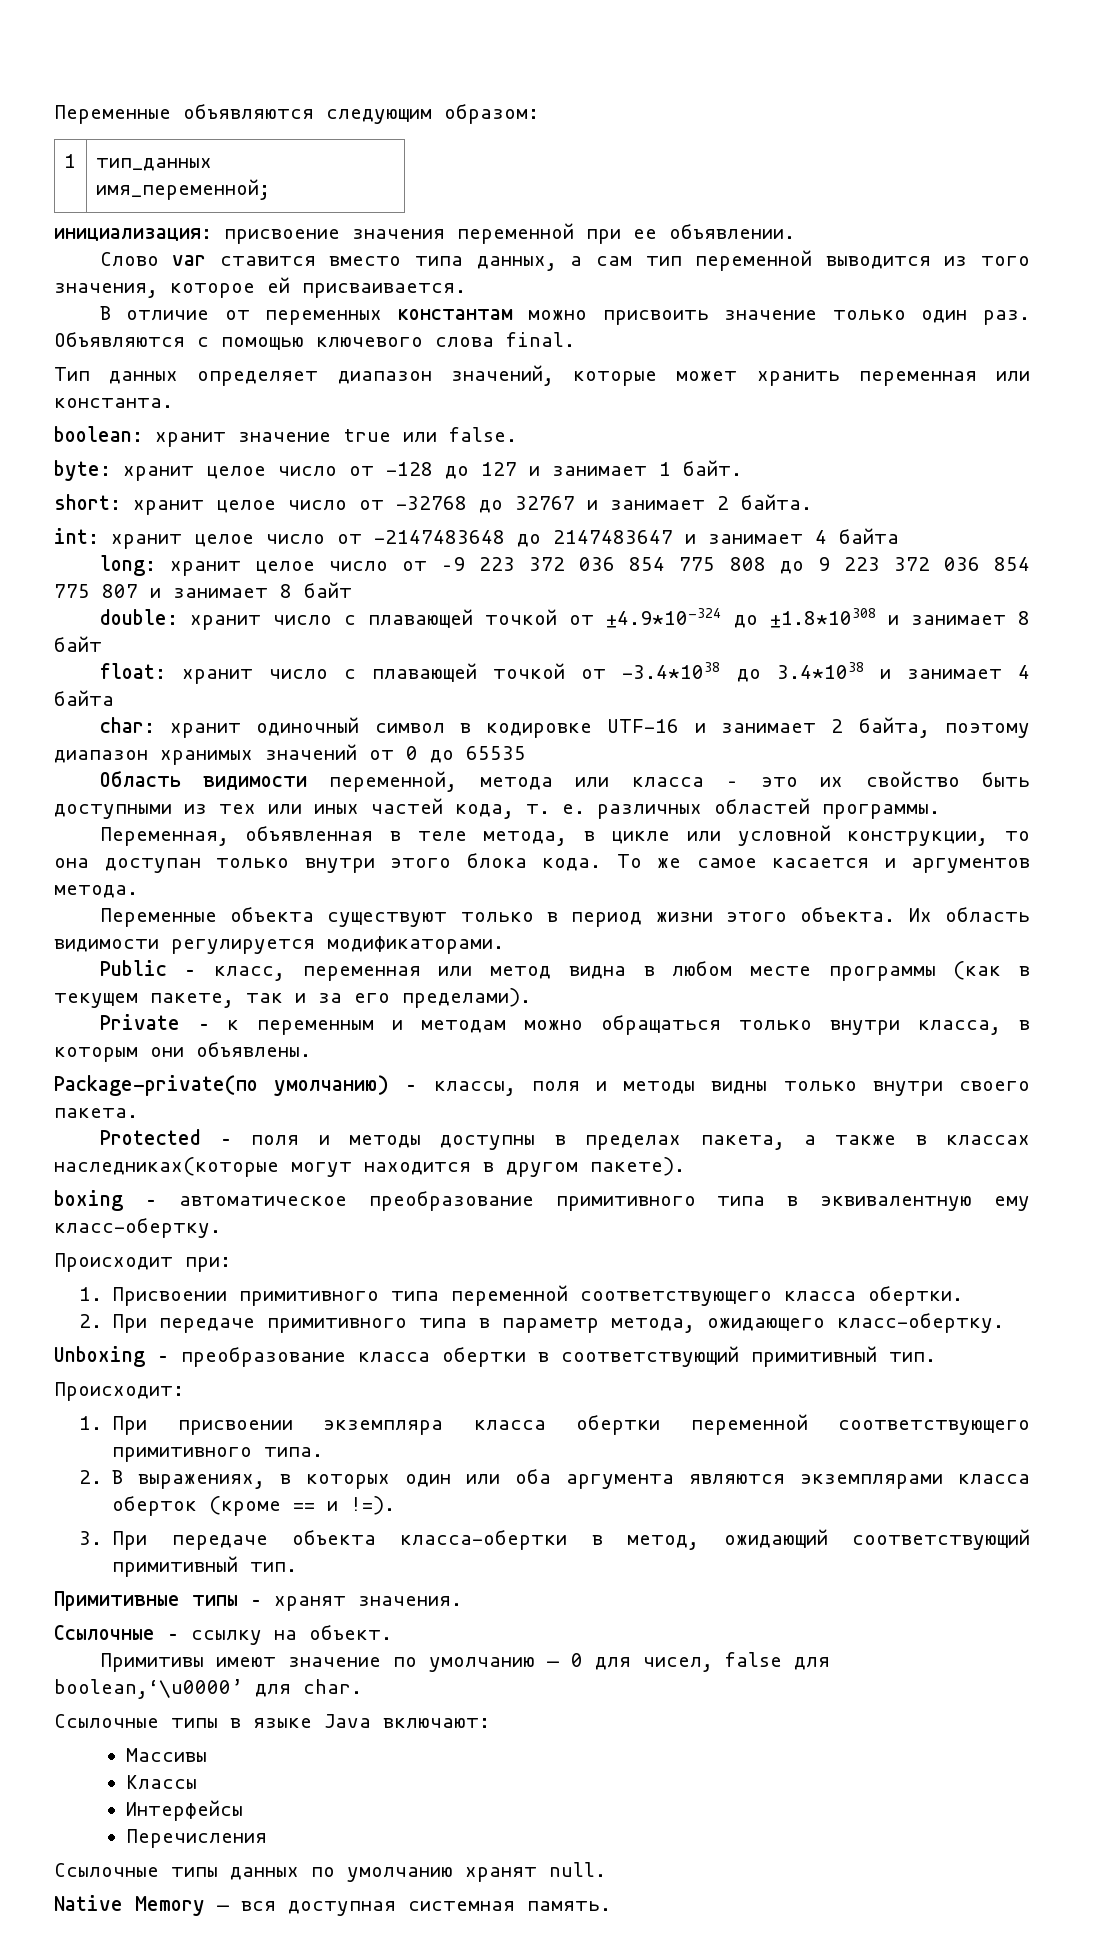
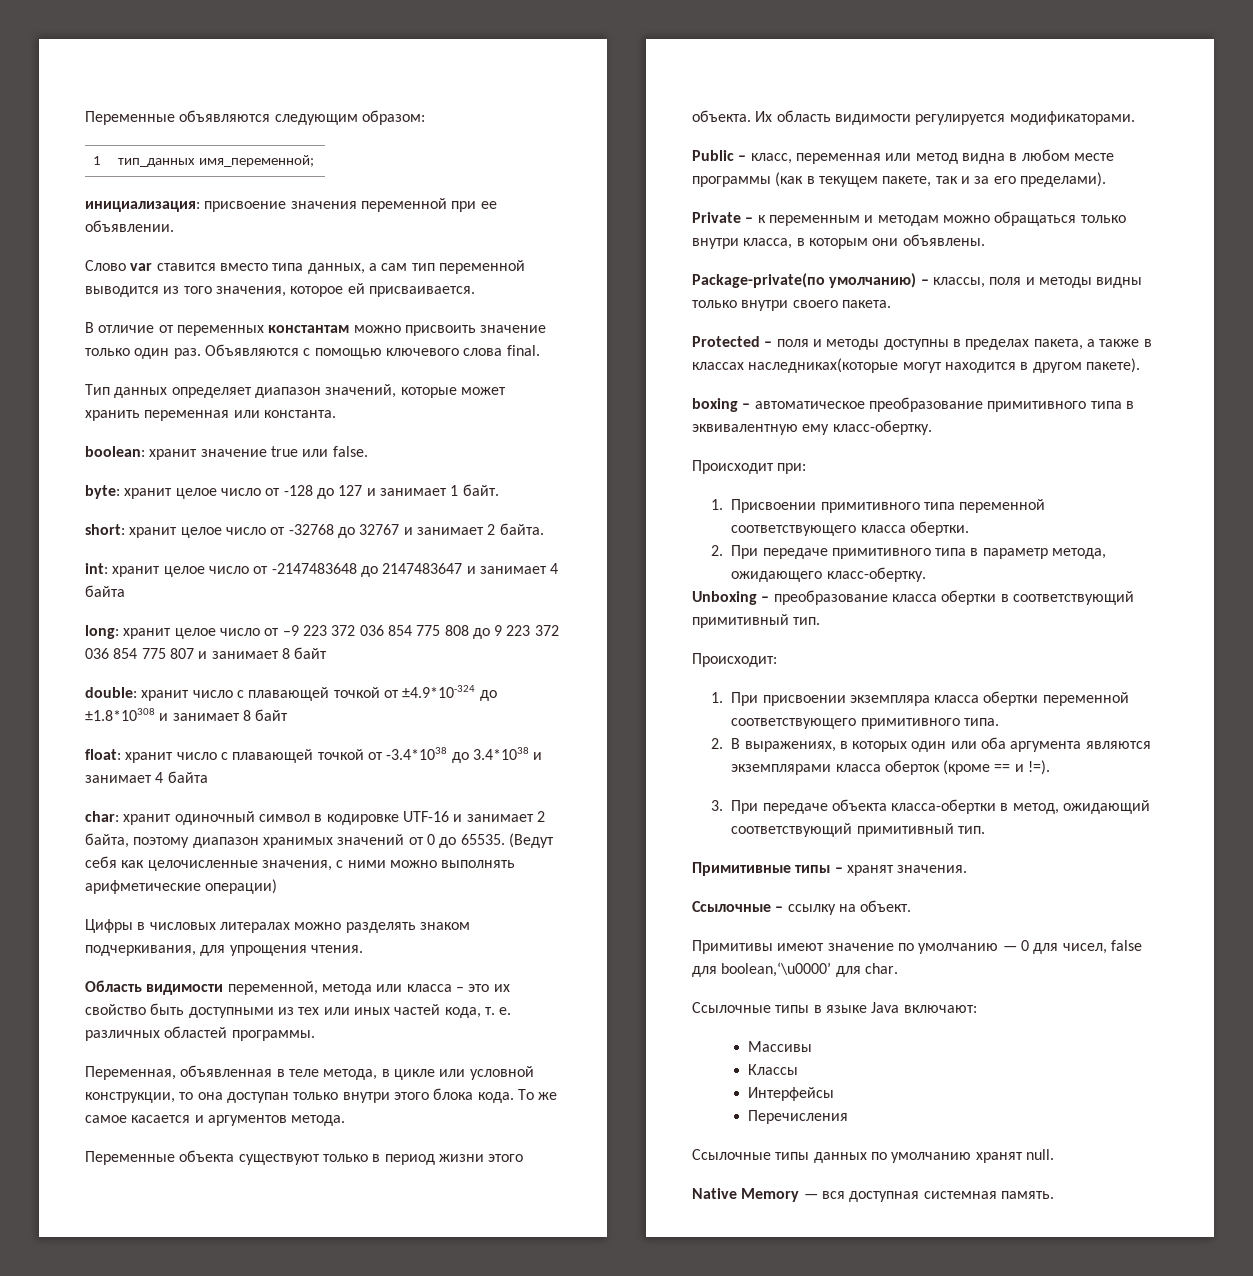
[466,746,526,760] 65535 -> [460,833,554,848] [85,856,516,871] [85,879,278,894] [85,919,470,933] [85,945,363,956] 65535. (Ведут себя как целочисленные значения, с ними можно выполнять арифметические операции) // Цифры в числовых литералах можно разделять знаком подчеркивания, для упрощения чтения.

